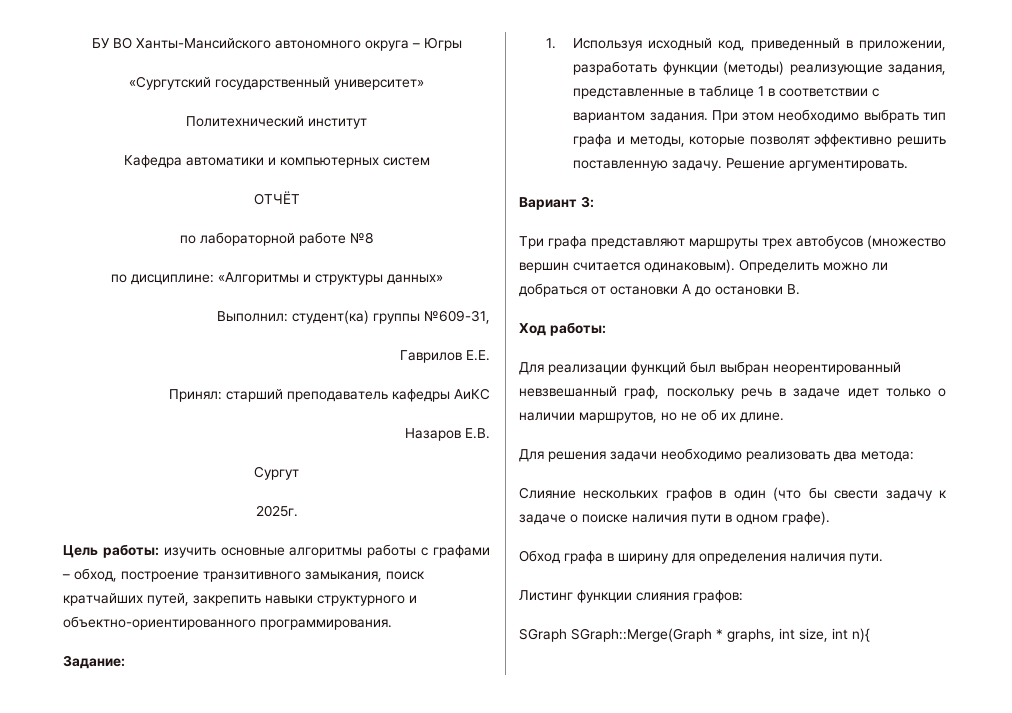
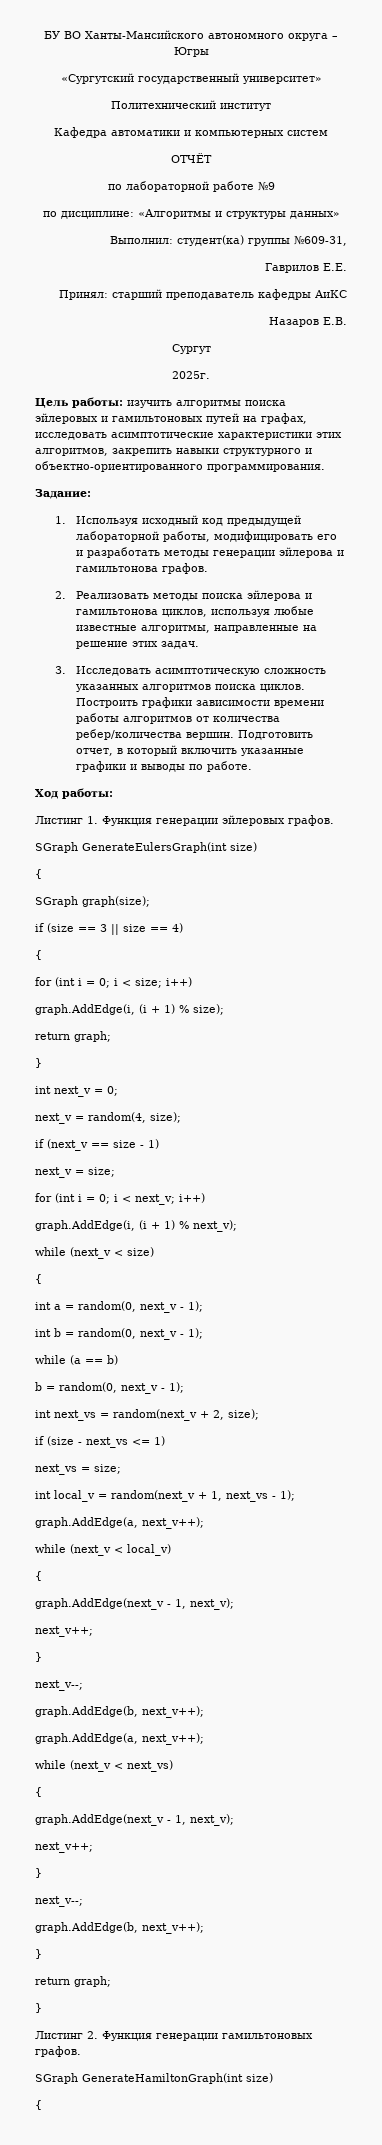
[350,232,373,244] №8 -> [257,181,275,191] №9
[220,544,490,558] [62,568,425,582] [63,593,189,606] основные алгоритмы работы с графами – обход, построение транзитивного замыкания, поиск кратчайших путей, -> [176,400,286,408] [35,413,307,424] [35,432,342,440] [35,448,108,456] алгоритмы поиска эйлеровых и гамильтоновых путей на графах, исследовать асимптотические характеристики этих алгоритмов,
[718,38,946,51] [573,61,946,75] [573,85,880,99] [573,109,946,123] [573,134,946,147] [573,158,909,171] [519,196,594,210] [519,235,946,249] [519,259,888,273] [519,283,800,297] [519,322,606,336] [519,361,901,375] [519,386,946,399] [519,409,784,423] [519,448,914,462] [519,487,948,501] [519,511,830,525] [519,550,883,564] [519,590,743,603] [519,628,870,642] код, приведенный в приложении, разработать функции (методы) реализующие задания, представленные в таблице 1 в соответствии с вариантом задания. При этом необходимо выбрать тип графа и методы, которые позволят эффективно решить поставленную задачу. Решение аргументировать. // Вариант 3: // Три графа представляют маршруты трех автобусов (множество вершин считается одинаковым). Определить можно ли добраться от остановки A до остановки B. // Ход работы: // Для реализации функций был выбран неорентированный невзвешанный граф, поскольку речь в задаче идет только о наличии маршрутов, но не об их длине. // Для решения задачи необходимо реализовать два метода: // Слияние нескольких графов в один (что бы свести задачу к задаче о поиске наличия пути в одном графе). // Обход графа в ширину для определения наличия пути. // Листинг функции слияния графов: // SGraph SGraph::Merge(Graph * graphs, int size, int n){ -> [201,515,301,526] [75,531,337,542] [75,547,344,558] [75,563,208,574] [55,590,312,601] [75,606,314,617] [75,625,317,633] [75,641,199,649] [55,666,326,676] [75,684,305,692] [75,697,324,708] [75,713,280,724] [75,729,313,740] [75,745,304,756] [75,761,252,772] [35,788,113,799] [35,815,334,826] [35,842,257,853] [35,869,42,879] [35,896,150,907] [35,923,183,935] [35,950,42,960] [35,977,192,988] [35,1004,224,1015] [35,1031,111,1042] [35,1058,42,1068] [35,1086,118,1097] [35,1112,181,1124] [35,1139,159,1151] [35,1167,115,1178] [35,1193,205,1205] [35,1220,237,1232] [35,1247,154,1259] [35,1274,42,1284] [35,1301,203,1313] [35,1328,203,1340] [35,1355,118,1365] [35,1382,184,1394] [35,1409,259,1421] [35,1436,165,1448] [35,1464,121,1475] [35,1490,295,1502] [35,1517,204,1529] [35,1544,171,1556] [35,1571,42,1581] [35,1598,234,1610] [35,1626,93,1637] [35,1652,42,1662] [35,1680,83,1691] [35,1706,204,1718] [35,1733,204,1745] [35,1760,173,1772] [35,1787,42,1797] [35,1814,234,1826] [35,1842,93,1853] [35,1868,42,1878] [35,1896,83,1907] [35,1922,204,1934] [35,1949,42,1959] [35,1976,111,1987] [35,2003,42,2013] [35,2031,313,2041] [35,2046,81,2057] [35,2073,273,2084] [35,2100,42,2110] код предыдущей лабораторной работы, модифицировать его и разработать методы генерации эйлерова и гамильтонова графов. // 2. Реализовать методы поиска эйлерова и гамильтонова циклов, используя любые известные алгоритмы, направленные на решение этих задач. // 3. Исследовать асимптотическую сложность указанных алгоритмов поиска циклов. Построить графики зависимости времени работы алгоритмов от количества ребер/количества вершин. Подготовить отчет, в который включить указанные графики и выводы по работе. // Ход работы: // Листинг 1. Функция генерации эйлеровых графов. // SGraph GenerateEulersGraph(int size) // { // SGraph graph(size); // if (size == 3 || size == 4) // { // for (int i = 0; i < size; i++) // graph.AddEdge(i, (i + 1) % size); // return graph; // } // int next_v = 0; // next_v = random(4, size); // if (next_v == size - 1) // next_v = size; // for (int i = 0; i < next_v; i++) // graph.AddEdge(i, (i + 1) % next_v); // while (next_v < size) // { // int a = random(0, next_v - 1); // int b = random(0, next_v - 1); // while (a == b) // b = random(0, next_v - 1); // int next_vs = random(next_v + 2, size); // if (size - next_vs <= 1) // next_vs = size; // int local_v = random(next_v + 1, next_vs - 1); // graph.AddEdge(a, next_v++); // while (next_v < local_v) // { // graph.AddEdge(next_v - 1, next_v); // next_v++; // } // next_v--; // graph.AddEdge(b, next_v++); // graph.AddEdge(a, next_v++); // while (next_v < next_vs) // { // graph.AddEdge(next_v - 1, next_v); // next_v++; // } // next_v--; // graph.AddEdge(b, next_v++); // } // return graph; // } // Листинг 2. Функция генерации гамильтоновых графов. // SGraph GenerateHamiltonGraph(int size) // {

